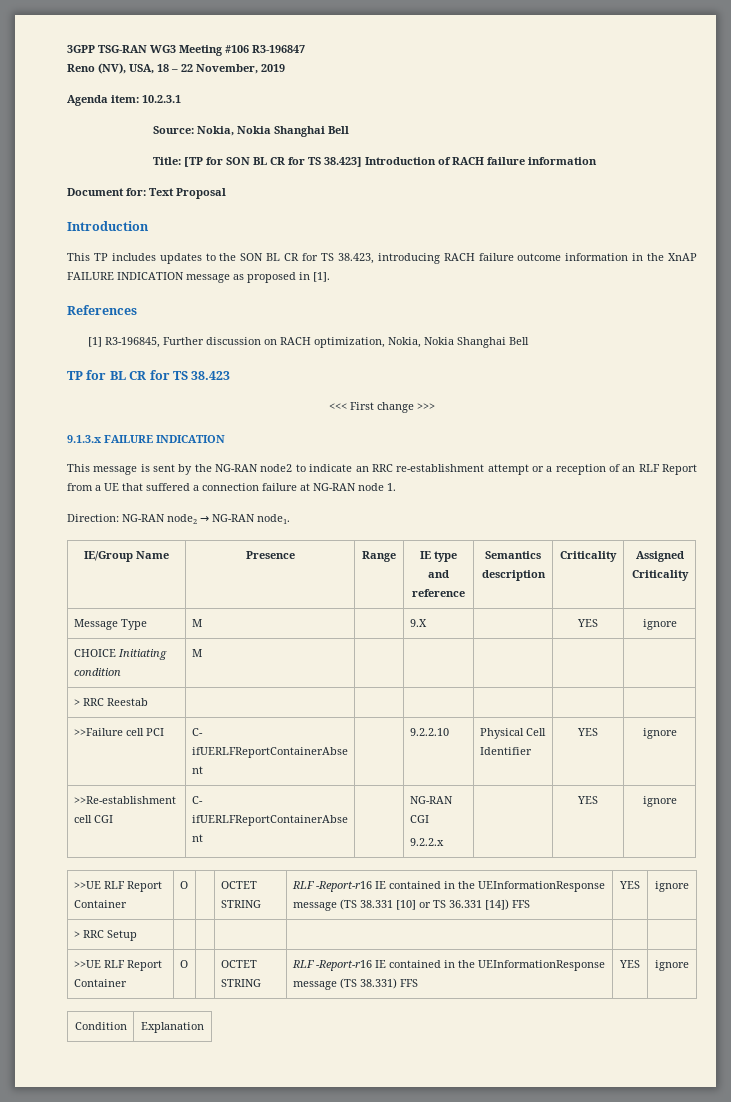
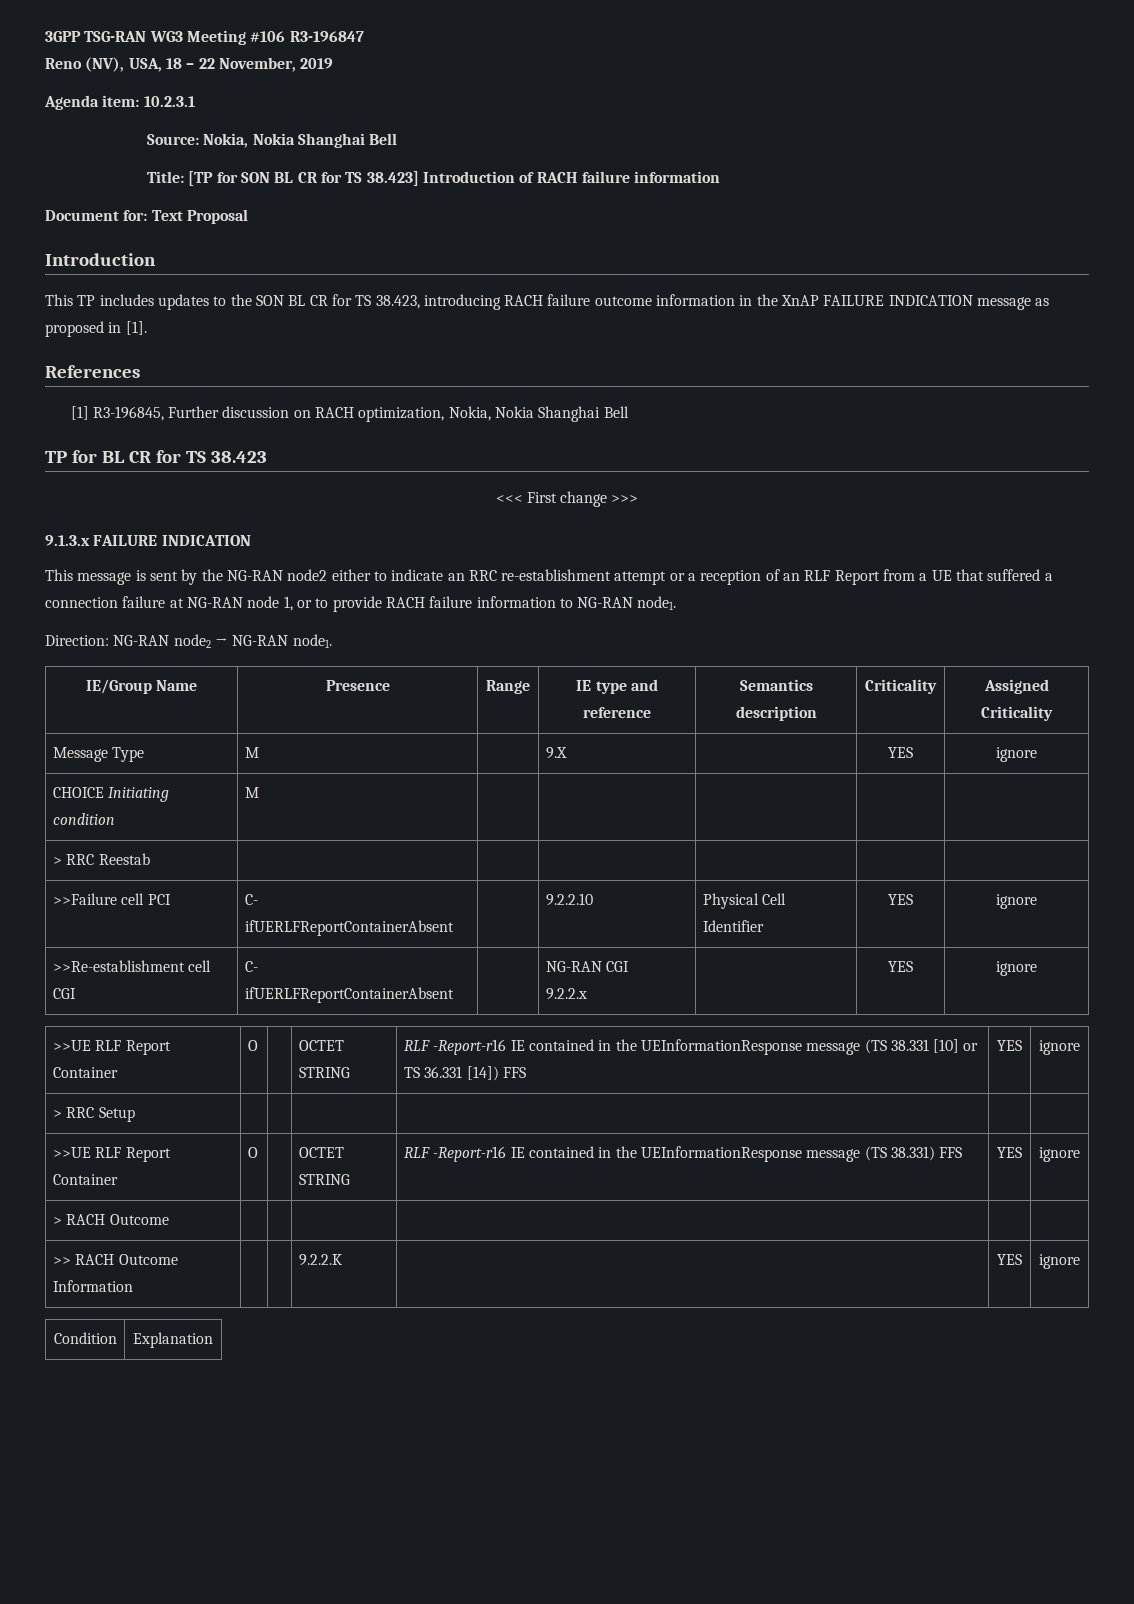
(293, 468) none -> [331,569,371,581] either
[387,483,396,491] 1. -> [283,596,677,612] 1, or to provide RACH failure information to NG-RAN node1.
(689, 965) none -> [52,1214,169,1225] [52,1254,178,1265] [52,1280,133,1292] [298,1254,342,1266] [997,1254,1022,1265] [1039,1254,1080,1269] // > RACH Outcome | | | | | | // >> RACH Outcome Information | | | 9.2.2.K | | YES | ignore

